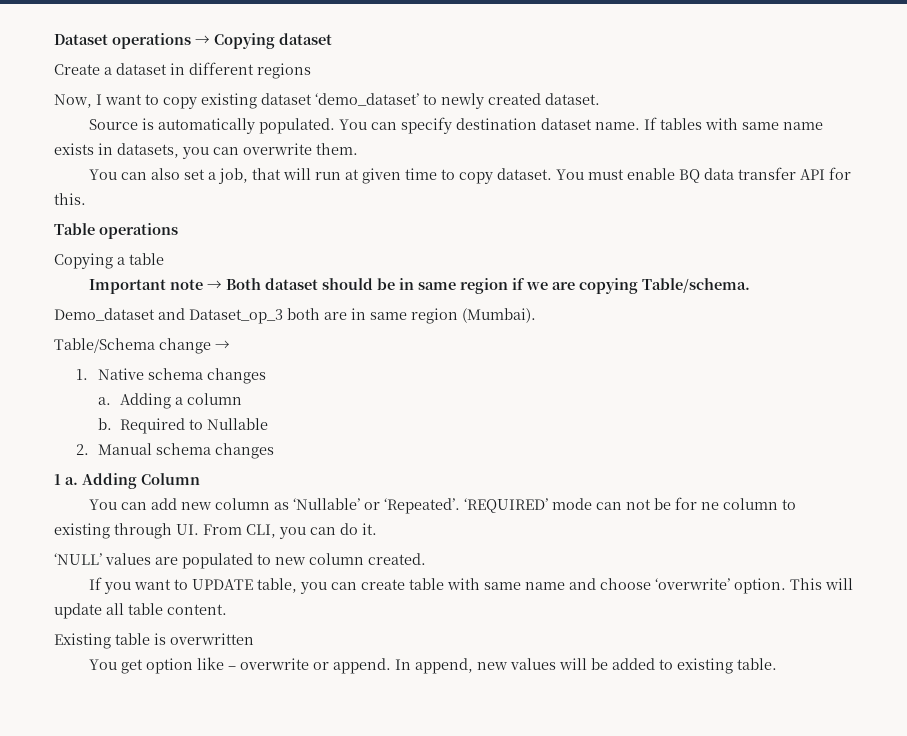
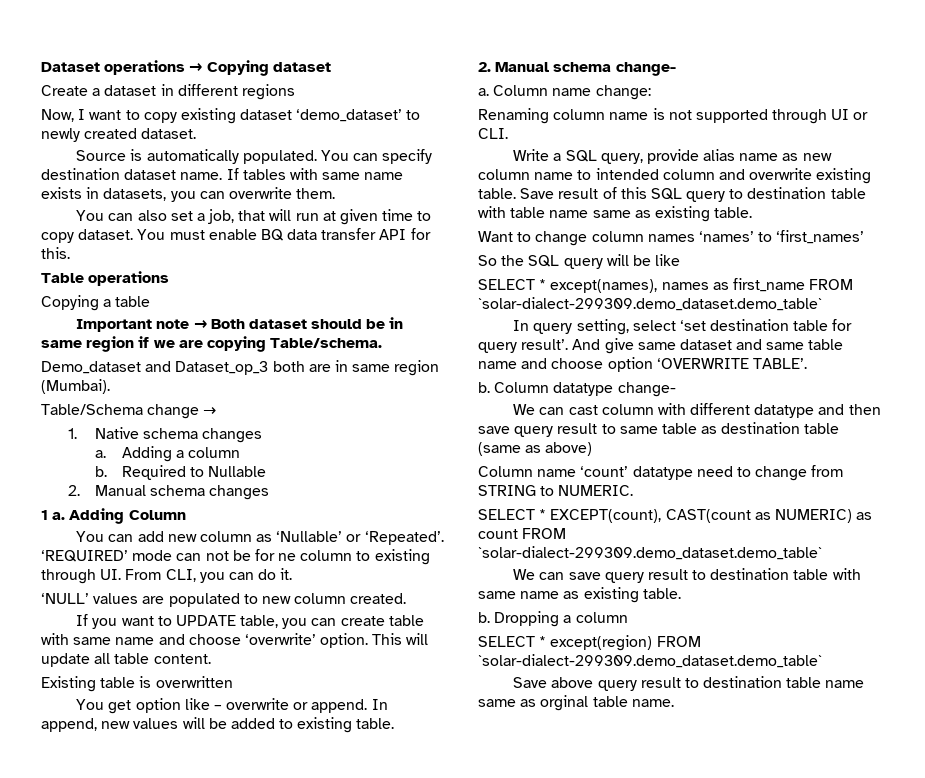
(777, 664) none -> [478,62,676,76] [478,85,651,100] [478,108,869,124] [478,128,508,139] [513,149,832,164] [478,168,872,184] [478,187,866,202] [478,206,753,222] [478,230,865,246] [478,254,681,269] [478,278,854,293] [478,297,822,311] [513,319,853,335] [478,338,844,354] [478,357,807,372] [478,382,676,397] [513,403,881,418] [478,422,840,437] [478,442,593,456] [478,465,844,481] [478,485,634,496] [478,509,873,523] [478,528,567,539] [478,546,822,560] [513,568,861,583] [478,587,681,603] [478,611,628,627] [478,635,701,651] [478,654,822,668] [513,676,865,691] [478,695,674,711] // 2. Manual schema change- // a. Column name change: // Renaming column name is not supported through UI or CLI. // Write a SQL query, provide alias name as new column name to intended column and overwrite existing table. Save result of this SQL query to destination table with table name same as existing table. // Want to change column names ‘names’ to ‘first_names’ // So the SQL query will be like // SELECT * except(names), names as first_name FROM `solar-dialect-299309.demo_dataset.demo_table` // In query setting, select ‘set destination table for query result’. And give same dataset and same table name and choose option ‘OVERWRITE TABLE’. // b. Column datatype change- // We can cast column with different datatype and then save query result to same table as destination table (same as above) // Column name ‘count’ datatype need to change from STRING to NUMERIC. // SELECT * EXCEPT(count), CAST(count as NUMERIC) as count FROM `solar-dialect-299309.demo_dataset.demo_table` // We can save query result to destination table with same name as existing table. // b. Dropping a column // SELECT * except(region) FROM `solar-dialect-299309.demo_dataset.demo_table` // Save above query result to destination table name same as orginal table name.

